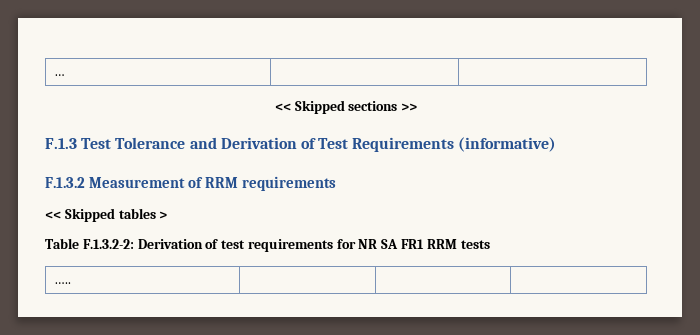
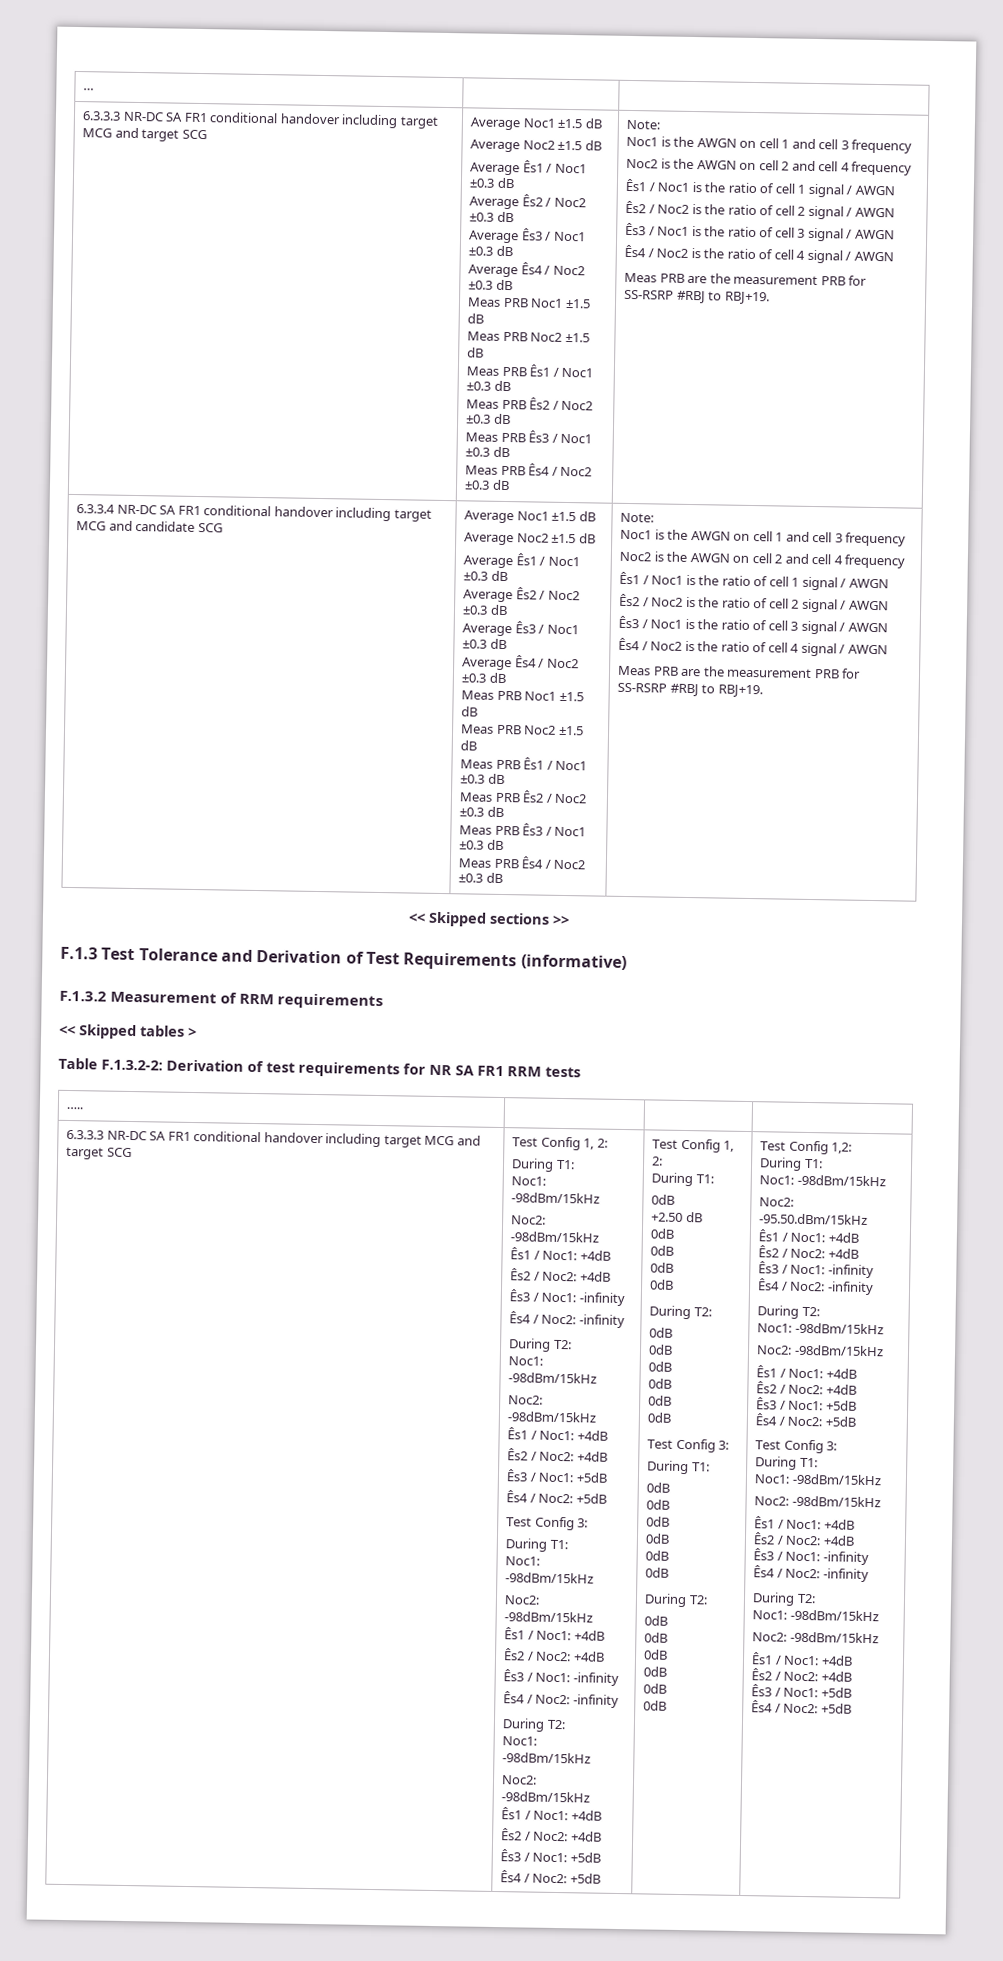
(66, 75) none -> [82,111,439,129] [82,127,207,142] [470,117,603,131] [470,139,602,153] [470,160,587,176] [469,177,515,189] [469,194,586,210] [469,211,514,223] [468,228,586,244] [468,245,513,257] [468,262,585,278] [468,279,513,291] [467,297,591,309] [467,313,485,324] [467,331,590,343] [467,347,485,358] [466,364,594,378] [466,380,511,392] [466,397,594,411] [466,413,511,425] [465,430,593,444] [465,446,510,458] [465,463,593,477] [464,479,510,491] [626,119,661,130] [626,136,913,154] [626,158,913,176] [625,178,895,198] [625,200,895,220] [625,222,895,242] [624,244,894,264] [624,272,868,286] [624,289,770,305] [76,504,432,522] [76,520,223,533] [464,510,596,524] [464,532,596,546] [463,553,580,569] [463,570,508,582] [463,587,580,603] [462,604,508,616] [462,621,579,637] [462,638,507,650] [462,655,579,671] [461,672,506,684] [461,690,584,702] [461,706,479,717] [461,724,584,736] [460,740,478,751] [460,757,588,771] [460,773,505,785] [459,790,588,804] [459,806,504,818] [459,823,587,837] [459,839,504,851] [458,856,586,870] [458,872,503,884] [620,512,655,523] [620,529,907,547] [619,551,906,569] [619,571,889,591] [619,593,889,613] [618,615,888,635] [618,637,888,657] [617,665,862,679] [617,682,763,698] // 6.3.3.3 NR-DC SA FR1 conditional handover including target MCG and target SCG | Average Noc1 ±1.5 dB // Average Noc2 ±1.5 dB // Average Ês1 / Noc1 ±0.3 dB // Average Ês2 / Noc2 ±0.3 dB // Average Ês3 / Noc1 ±0.3 dB // Average Ês4 / Noc2 ±0.3 dB // Meas PRB Noc1 ±1.5 dB // Meas PRB Noc2 ±1.5 dB // Meas PRB Ês1 / Noc1 ±0.3 dB // Meas PRB Ês2 / Noc2 ±0.3 dB // Meas PRB Ês3 / Noc1 ±0.3 dB // Meas PRB Ês4 / Noc2 ±0.3 dB | Note: // Noc1 is the AWGN on cell 1 and cell 3 frequency // Noc2 is the AWGN on cell 2 and cell 4 frequency // Ês1 / Noc1 is the ratio of cell 1 signal / AWGN // Ês2 / Noc2 is the ratio of cell 2 signal / AWGN // Ês3 / Noc1 is the ratio of cell 3 signal / AWGN // Ês4 / Noc2 is the ratio of cell 4 signal / AWGN // Meas PRB are the measurement PRB for SS-RSRP #RBJ to RBJ+19. // 6.3.3.4 NR-DC SA FR1 conditional handover including target MCG and candidate SCG | Average Noc1 ±1.5 dB // Average Noc2 ±1.5 dB // Average Ês1 / Noc1 ±0.3 dB // Average Ês2 / Noc2 ±0.3 dB // Average Ês3 / Noc1 ±0.3 dB // Average Ês4 / Noc2 ±0.3 dB // Meas PRB Noc1 ±1.5 dB // Meas PRB Noc2 ±1.5 dB // Meas PRB Ês1 / Noc1 ±0.3 dB // Meas PRB Ês2 / Noc2 ±0.3 dB // Meas PRB Ês3 / Noc1 ±0.3 dB // Meas PRB Ês4 / Noc2 ±0.3 dB | Note: // Noc1 is the AWGN on cell 1 and cell 3 frequency // Noc2 is the AWGN on cell 2 and cell 4 frequency // Ês1 / Noc1 is the ratio of cell 1 signal / AWGN // Ês2 / Noc2 is the ratio of cell 2 signal / AWGN // Ês3 / Noc1 is the ratio of cell 3 signal / AWGN // Ês4 / Noc2 is the ratio of cell 4 signal / AWGN // Meas PRB are the measurement PRB for SS-RSRP #RBJ to RBJ+19.
(72, 283) none -> [66,1129,481,1148] [66,1146,132,1160] [512,1136,608,1151] [511,1158,575,1172] [511,1176,547,1186] [511,1192,601,1204] [511,1215,547,1225] [510,1231,600,1243] [510,1247,611,1261] [510,1268,611,1282] [509,1289,625,1307] [509,1311,625,1329] [508,1338,572,1352] [508,1356,544,1366] [508,1372,598,1384] [508,1395,544,1405] [507,1411,597,1423] [507,1427,608,1441] [507,1448,608,1462] [506,1469,608,1483] [506,1490,607,1504] [506,1516,589,1531] [505,1538,568,1552] [505,1556,541,1566] [505,1572,595,1584] [504,1595,541,1605] [504,1611,594,1623] [504,1627,605,1641] [503,1648,605,1662] [503,1669,619,1686] [503,1691,619,1708] [502,1718,566,1732] [502,1736,538,1746] [502,1752,592,1764] [501,1775,538,1785] [501,1791,591,1803] [501,1807,602,1821] [501,1828,602,1842] [500,1849,601,1863] [500,1870,601,1884] [652,1138,735,1153] [652,1156,664,1166] [651,1172,714,1187] [651,1194,676,1205] [651,1212,703,1223] [650,1228,675,1239] [650,1245,675,1256] [650,1262,675,1273] [650,1279,675,1290] [649,1305,712,1320] [649,1327,674,1338] [648,1344,674,1355] [648,1361,673,1372] [648,1378,673,1389] [648,1395,673,1406] [647,1412,673,1423] [647,1438,730,1453] [647,1460,710,1475] [646,1482,671,1493] [646,1499,671,1510] [646,1516,671,1527] [645,1533,671,1544] [645,1550,670,1561] [645,1567,670,1578] [644,1593,708,1608] [644,1615,669,1626] [644,1632,669,1643] [643,1649,669,1660] [643,1666,668,1677] [643,1683,668,1694] [643,1700,668,1711] [760,1140,853,1155] [759,1157,823,1171] [759,1174,886,1187] [759,1197,795,1207] [759,1213,869,1225] [758,1229,859,1243] [758,1245,859,1259] [758,1261,874,1279] [758,1278,874,1296] [757,1305,820,1319] [757,1322,884,1335] [756,1344,884,1357] [756,1365,857,1379] [756,1381,857,1395] [756,1397,857,1411] [755,1413,856,1427] [755,1439,838,1454] [755,1456,818,1470] [754,1473,882,1486] [754,1495,881,1508] [754,1516,855,1530] [753,1532,855,1546] [753,1548,869,1566] [753,1565,869,1583] [752,1592,816,1606] [752,1609,879,1622] [752,1631,879,1644] [751,1652,853,1666] [751,1668,852,1682] [751,1684,852,1698] [751,1700,852,1714] // 6.3.3.3 NR-DC SA FR1 conditional handover including target MCG and target SCG | Test Config 1, 2: // During T1: // Noc1: -98dBm/15kHz // Noc2: -98dBm/15kHz // Ês1 / Noc1: +4dB // Ês2 / Noc2: +4dB // Ês3 / Noc1: -infinity // Ês4 / Noc2: -infinity // During T2: // Noc1: -98dBm/15kHz // Noc2: -98dBm/15kHz // Ês1 / Noc1: +4dB // Ês2 / Noc2: +4dB // Ês3 / Noc1: +5dB // Ês4 / Noc2: +5dB // Test Config 3: // During T1: // Noc1: -98dBm/15kHz // Noc2: -98dBm/15kHz // Ês1 / Noc1: +4dB // Ês2 / Noc2: +4dB // Ês3 / Noc1: -infinity // Ês4 / Noc2: -infinity // During T2: // Noc1: -98dBm/15kHz // Noc2: -98dBm/15kHz // Ês1 / Noc1: +4dB // Ês2 / Noc2: +4dB // Ês3 / Noc1: +5dB // Ês4 / Noc2: +5dB | Test Config 1, 2: // During T1: // 0dB // +2.50 dB // 0dB // 0dB // 0dB // 0dB // During T2: // 0dB // 0dB // 0dB // 0dB // 0dB // 0dB // Test Config 3: // During T1: // 0dB // 0dB // 0dB // 0dB // 0dB // 0dB // During T2: // 0dB // 0dB // 0dB // 0dB // 0dB // 0dB | Test Config 1,2: // During T1: // Noc1: -98dBm/15kHz // Noc2: -95.50.dBm/15kHz // Ês1 / Noc1: +4dB // Ês2 / Noc2: +4dB // Ês3 / Noc1: -infinity // Ês4 / Noc2: -infinity // During T2: // Noc1: -98dBm/15kHz // Noc2: -98dBm/15kHz // Ês1 / Noc1: +4dB // Ês2 / Noc2: +4dB // Ês3 / Noc1: +5dB // Ês4 / Noc2: +5dB // Test Config 3: // During T1: // Noc1: -98dBm/15kHz // Noc2: -98dBm/15kHz // Ês1 / Noc1: +4dB // Ês2 / Noc2: +4dB // Ês3 / Noc1: -infinity // Ês4 / Noc2: -infinity // During T2: // Noc1: -98dBm/15kHz // Noc2: -98dBm/15kHz // Ês1 / Noc1: +4dB // Ês2 / Noc2: +4dB // Ês3 / Noc1: +5dB // Ês4 / Noc2: +5dB

